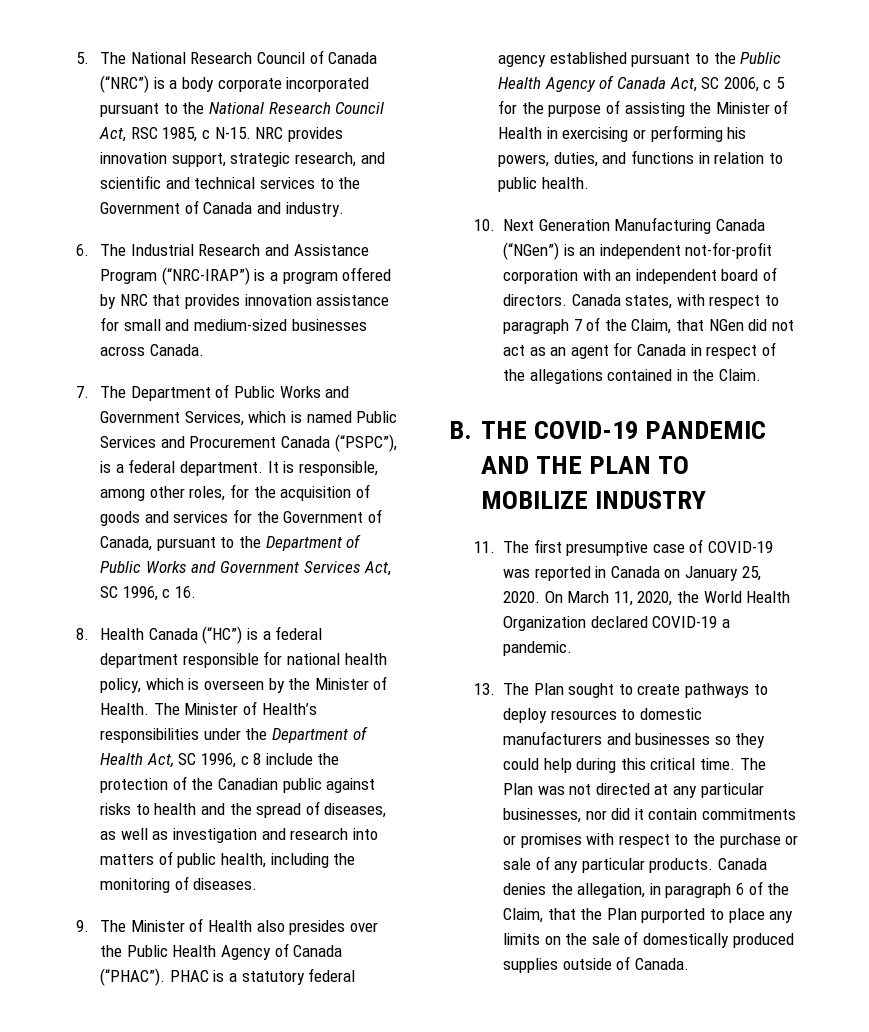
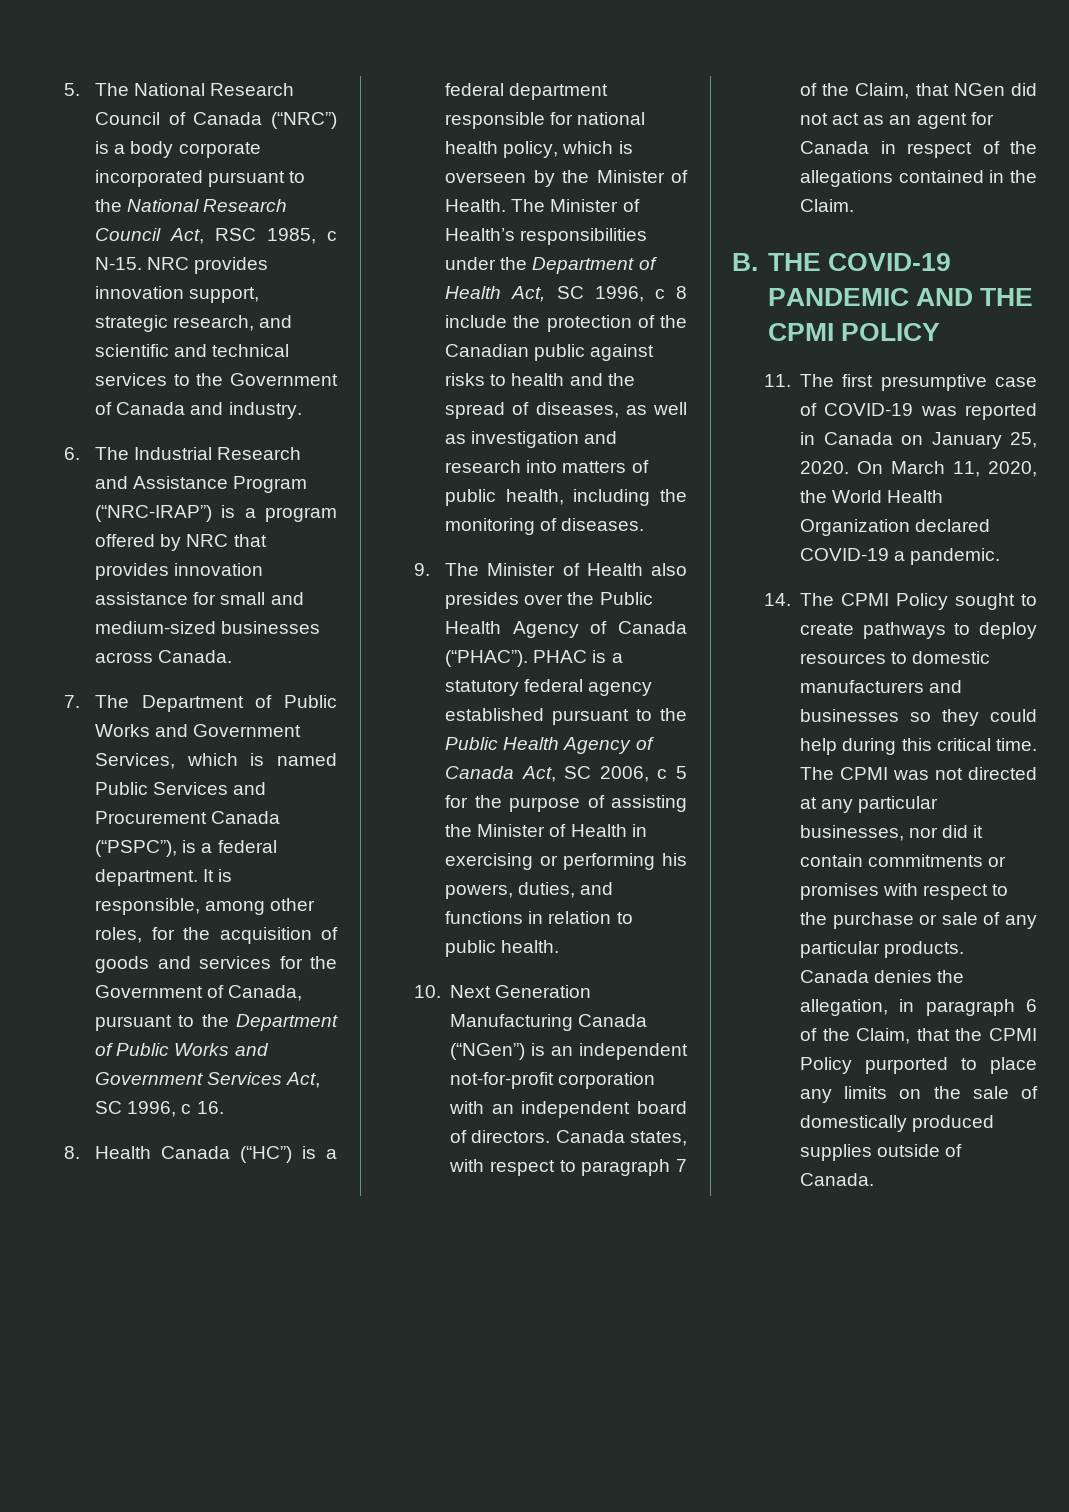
[588,456,689,474] [480,491,706,509] PLAN TO MOBILIZE INDUSTRY -> [767,323,940,341] CPMI POLICY
[473,683,564,695] 13. The Plan -> [763,593,949,610] 14. The CPMI Policy
[503,783,534,795] Plan -> [840,767,889,780] CPMI
[606,908,637,920] Plan -> [989,1028,1037,1041] [800,1057,853,1074] CPMI Policy

